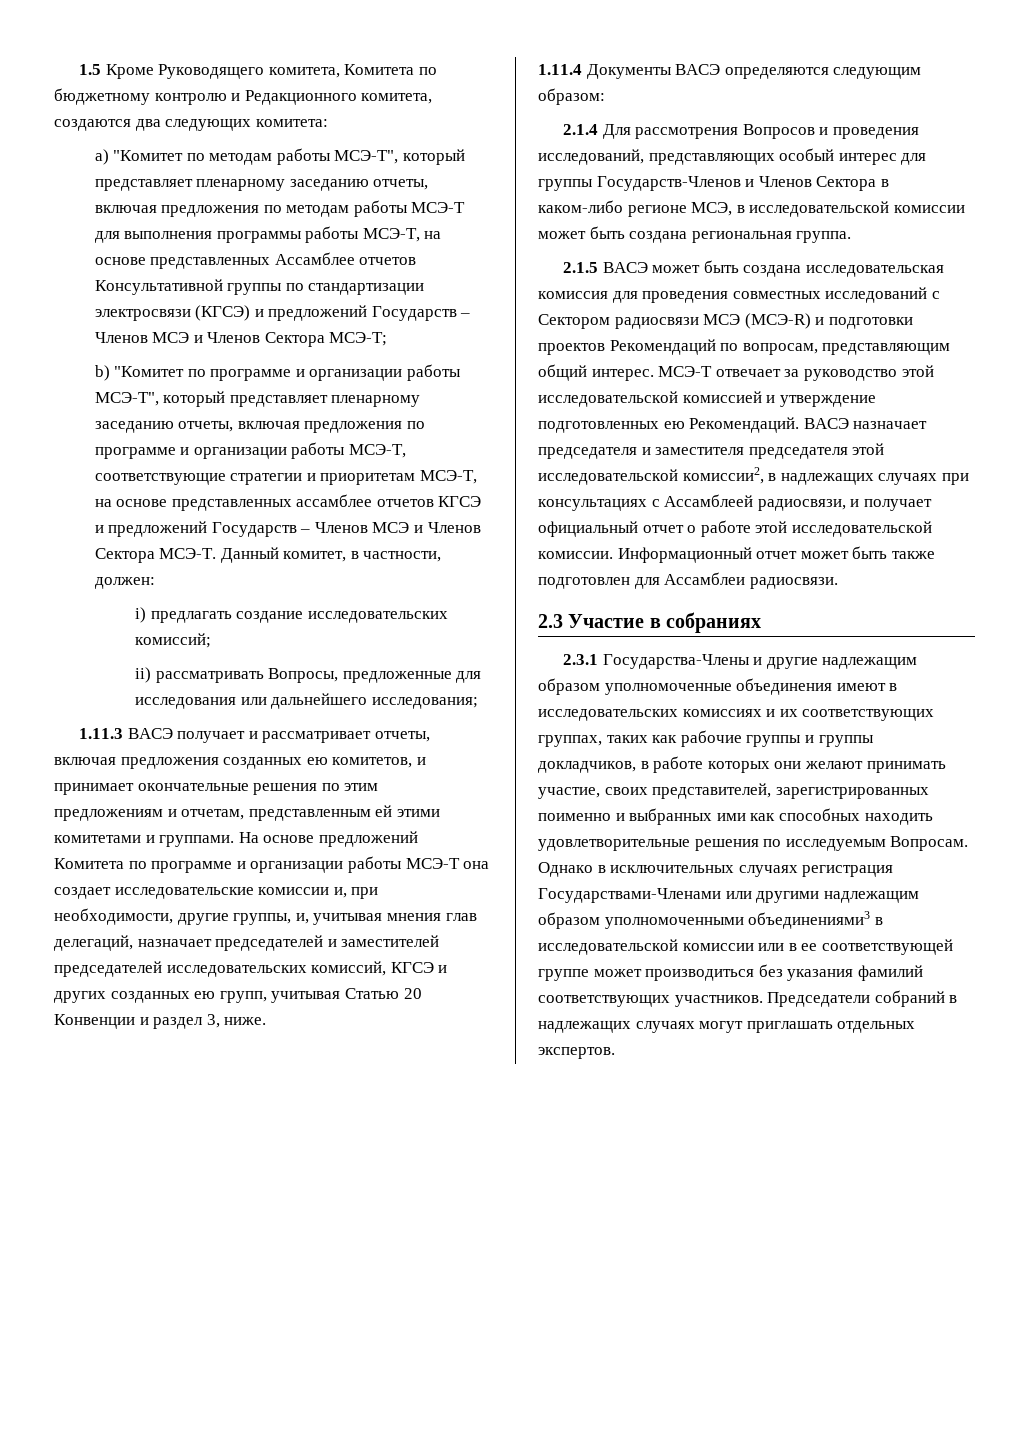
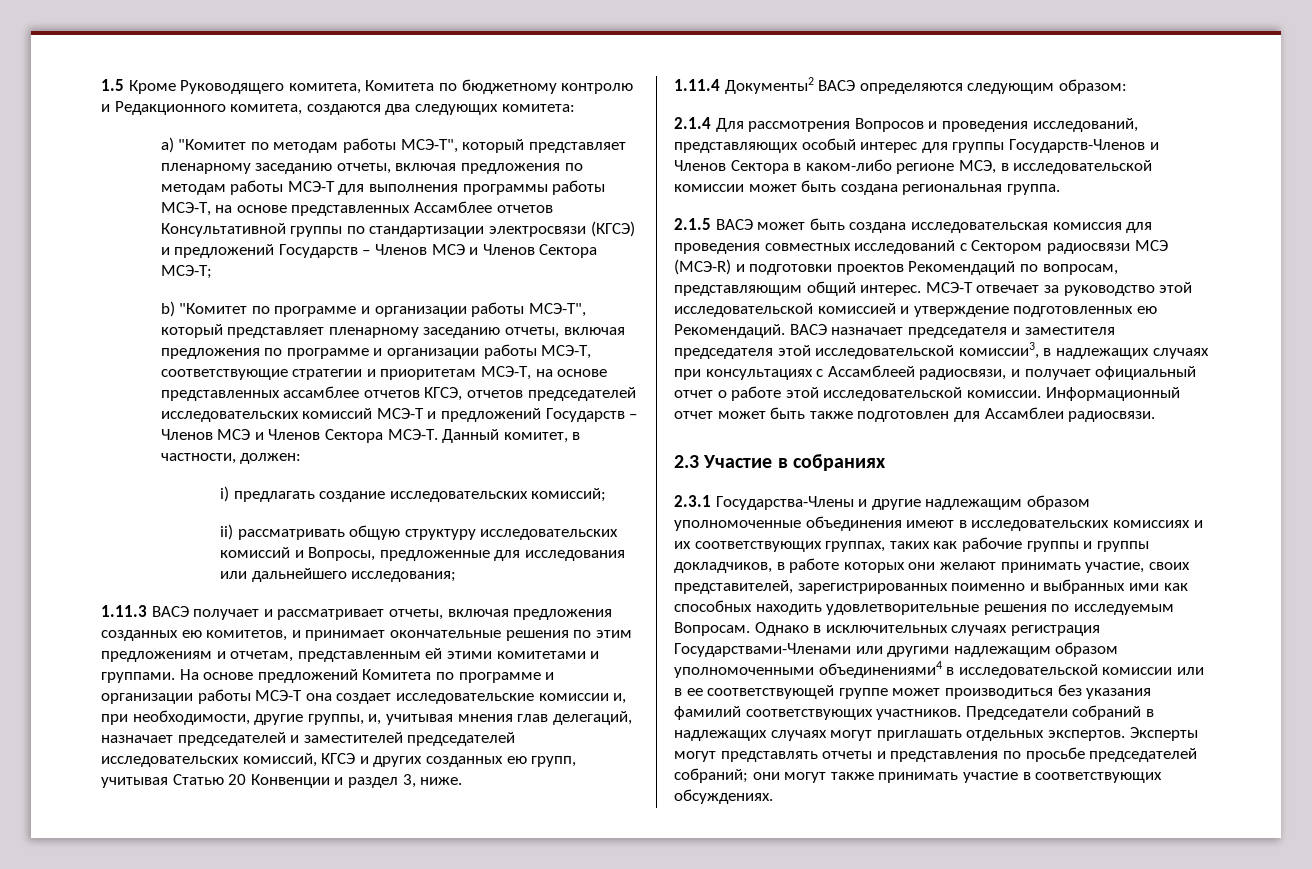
[438,496,482,507] КГСЭ -> [424,387,636,401] [160,408,424,422] КГСЭ, отчетов председателей исследовательских комиссий МСЭ-Т
(264, 677) none -> [349,525,619,540] [220,547,304,558] общую структуру исследовательских комиссий и
[586,64,672,79] Документы -> [724,77,814,94] Документы2
[682,467,764,484] комиссии2, -> [958,342,1039,359] комиссии3,
[748,911,871,929] объединениями3 -> [818,661,942,678] объединениями4
(615, 1053) none -> [1129,727,1198,741] [674,747,1198,762] [674,768,1163,783] [674,789,773,804] Эксперты могут представлять отчеты и представления по просьбе председателей собраний; они могут также принимать участие в соответствующих обсуждениях.

